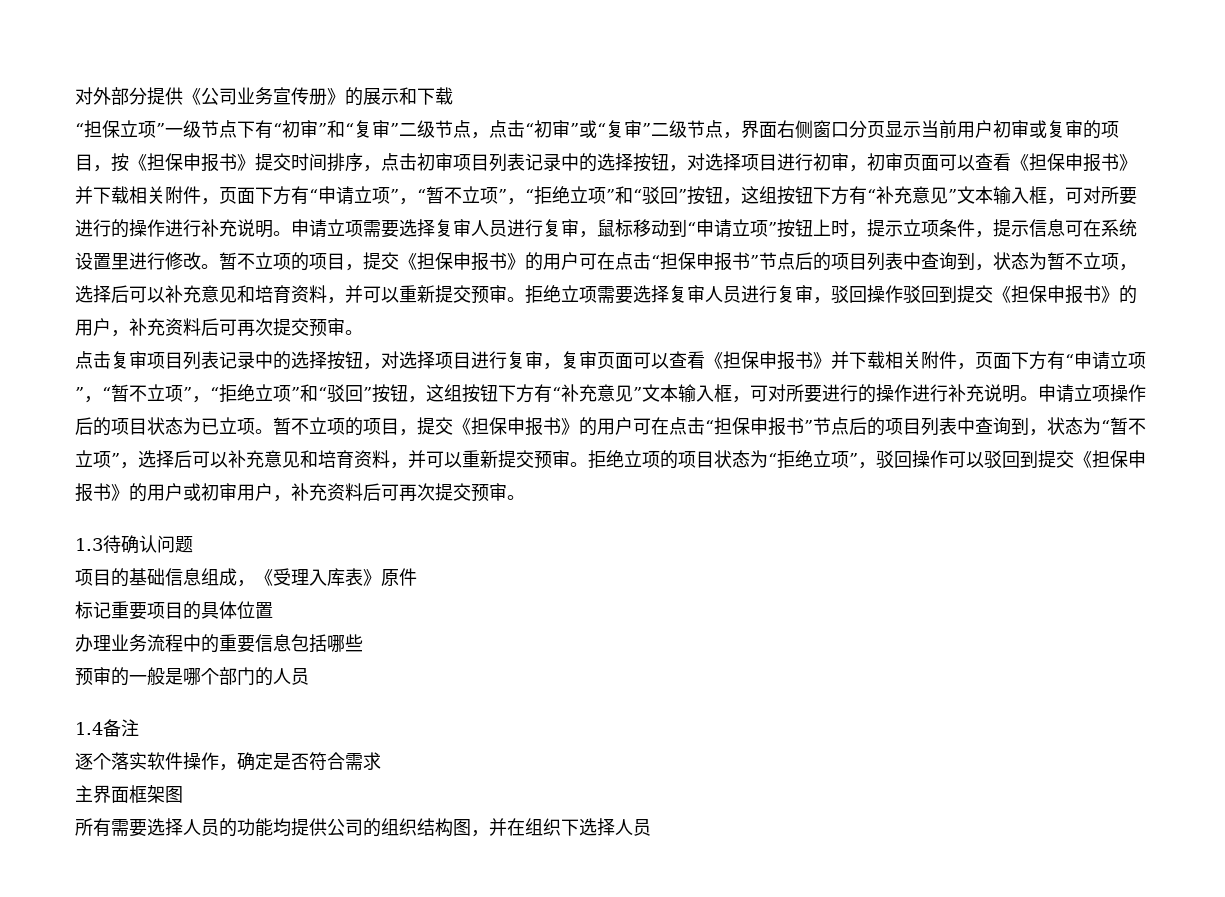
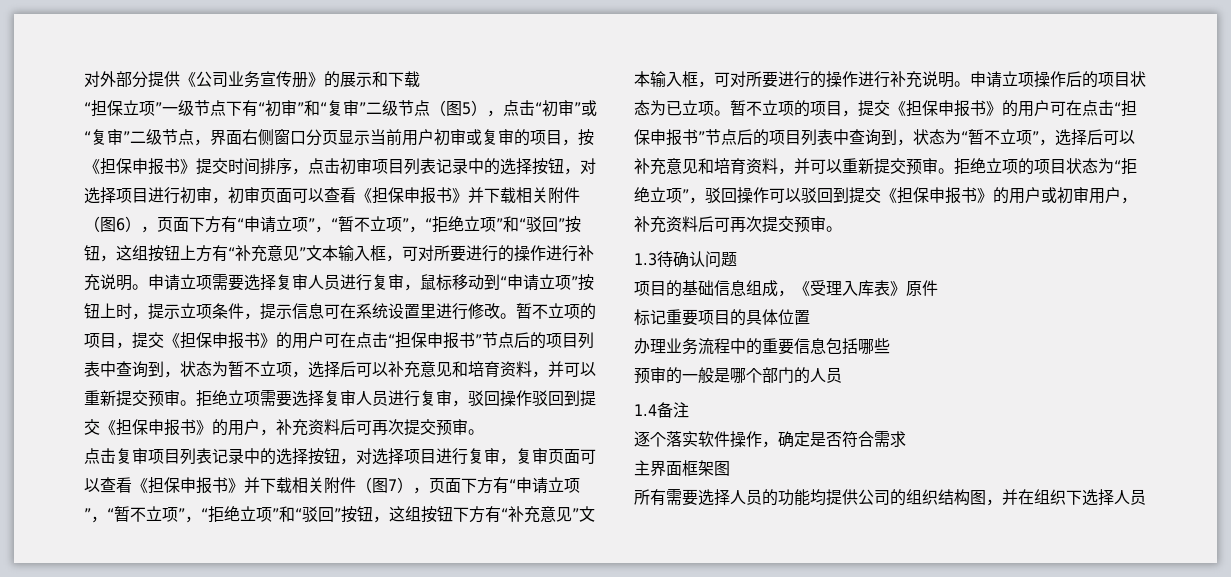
(471, 129) none -> [430,100,487,116] （图5）
(201, 195) none -> [84,216,141,232] （图6）
[813,187,831,204] 下 -> [180,245,196,260] 上
(957, 360) none -> [356,477,413,493] （图7）

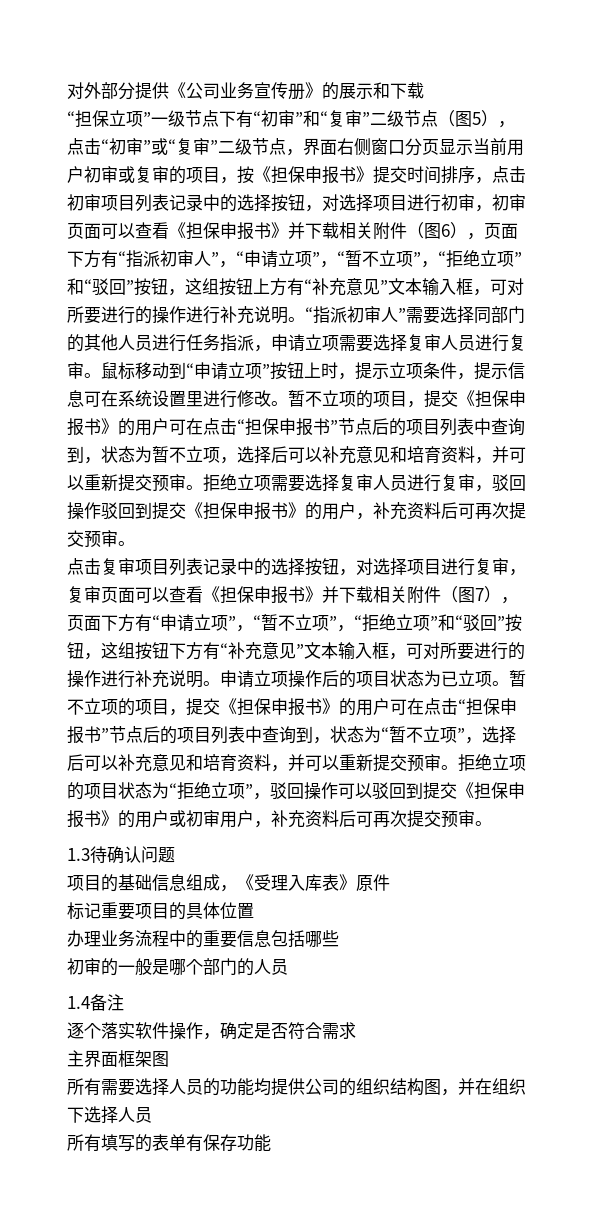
(244, 224) none -> [126,250,244,268] 指派初审人”，“
(148, 287) none -> [305,306,525,324] [67,334,271,352] “指派初审人”需要选择同部门的其他人员进行任务指派，
[404,284,420,291] ， -> [84,373,101,378] 。
[634,367,650,384] 预 -> [67,958,84,975] 初
(1146, 497) none -> [67,1134,271,1152] // 所有填写的表单有保存功能

